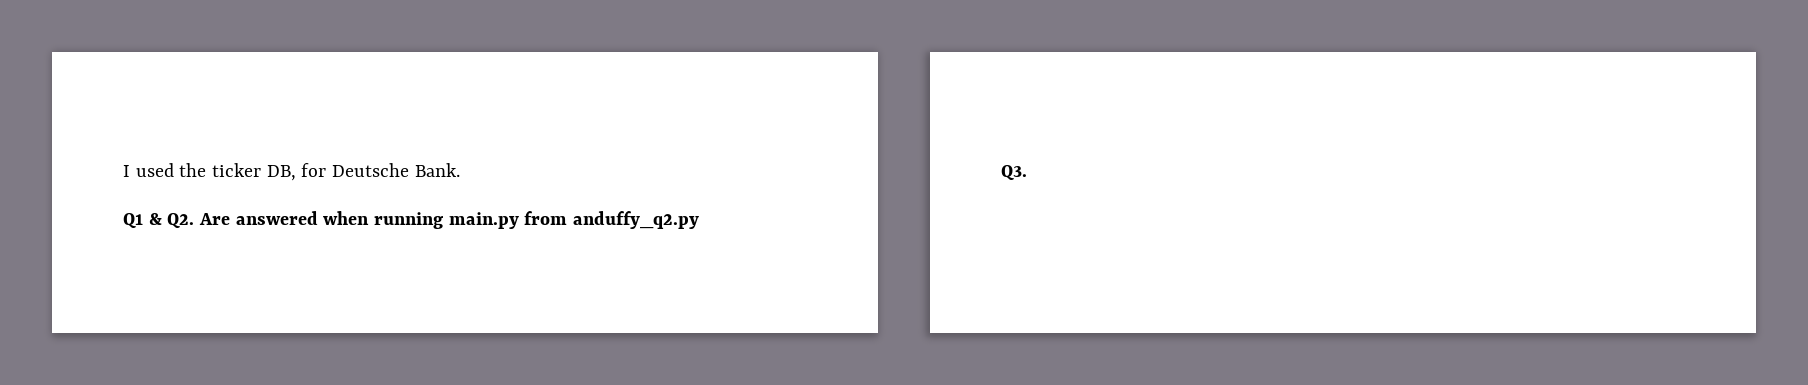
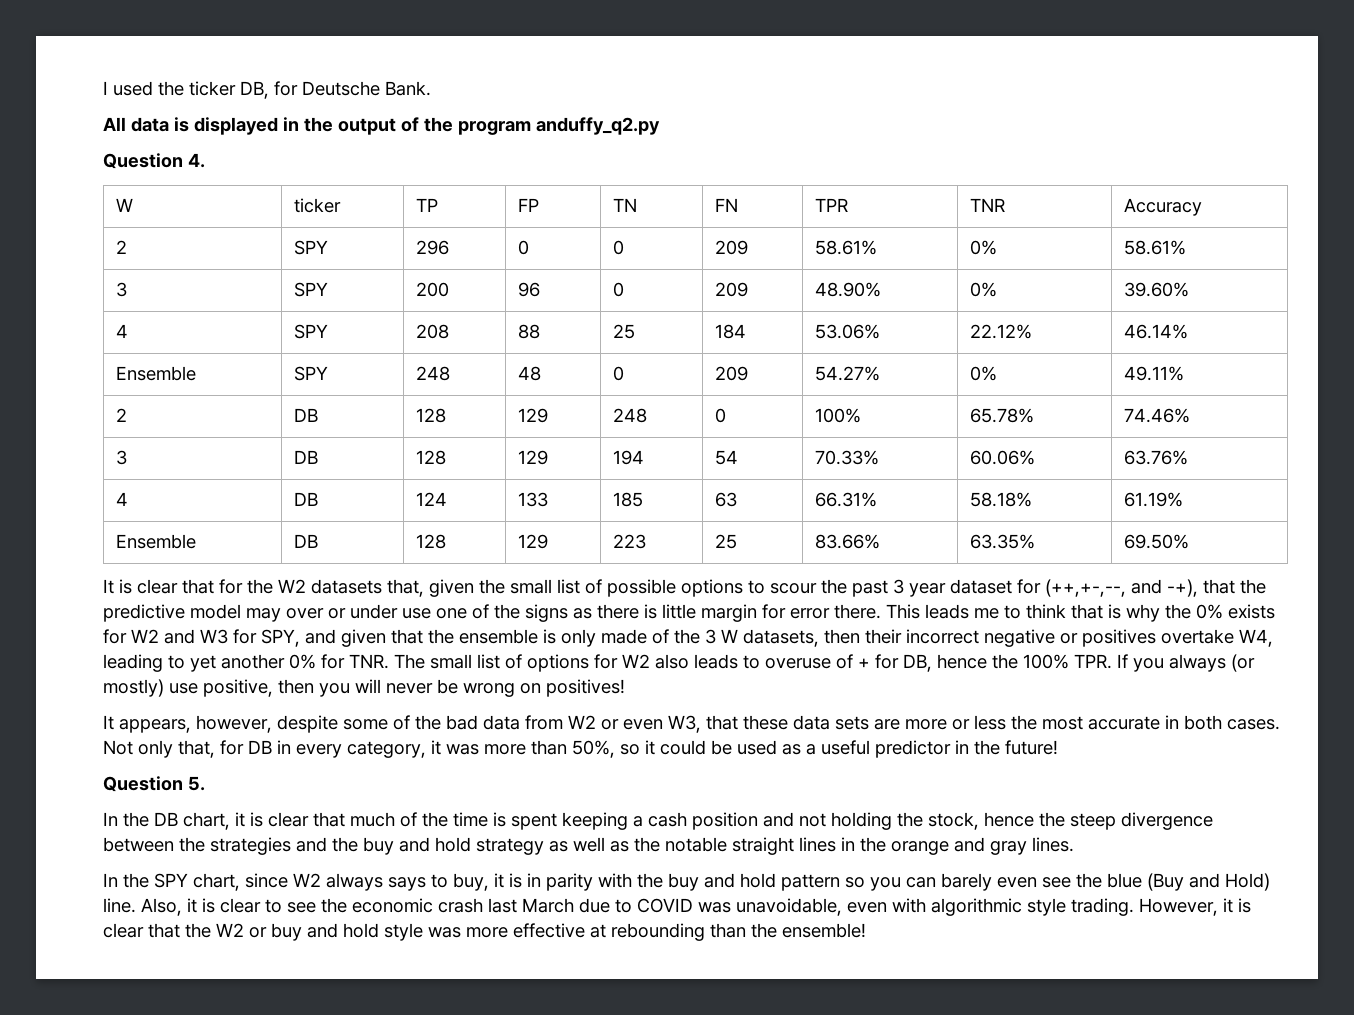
[123,211,700,229] [1001,165,1027,180] Q1 & Q2. Are answered when running main.py from anduffy_q2.py // Q3. -> [103,117,660,135] [103,153,205,169] [115,198,133,212] [293,198,341,213] [415,198,438,212] [517,198,539,212] [612,198,637,212] [714,198,738,212] [814,198,848,212] [969,198,1005,212] [1123,198,1202,216] [115,240,127,254] [293,240,328,255] [415,240,449,255] [517,240,529,255] [612,240,624,255] [714,240,748,255] [814,240,877,255] [969,240,997,255] [1123,240,1186,255] [115,282,127,297] [293,282,328,297] [415,282,449,297] [517,282,540,297] [612,282,624,297] [714,282,748,297] [814,282,881,297] [969,282,997,297] [1123,282,1189,297] [115,324,128,338] [293,324,328,339] [415,324,449,339] [517,324,540,339] [612,324,635,339] [714,324,746,339] [814,324,880,339] [969,324,1032,339] [1123,324,1188,339] [115,366,196,381] [293,366,328,381] [415,366,450,381] [517,366,541,381] [612,366,624,381] [714,366,748,381] [814,366,880,381] [969,366,997,381] [1123,366,1184,381] [115,408,127,422] [293,408,318,422] [415,408,446,423] [517,408,548,423] [612,408,647,423] [714,408,726,423] [814,408,861,423] [969,408,1034,423] [1123,408,1190,423] [115,450,127,465] [293,450,318,464] [415,450,446,465] [517,450,548,465] [612,450,644,465] [714,450,738,465] [814,450,879,465] [969,450,1035,465] [1123,450,1188,465] [115,492,128,506] [293,492,318,506] [415,492,447,506] [517,492,548,507] [612,492,643,507] [714,492,737,507] [814,492,877,507] [969,492,1032,507] [1123,492,1183,507] [115,534,196,549] [293,534,318,548] [415,534,446,549] [517,534,548,549] [612,534,646,549] [714,534,737,549] [814,534,880,549] [969,534,1035,549] [1123,534,1189,549] [103,579,1266,597] [103,604,1275,622] [103,629,1273,647] [103,654,1255,672] [103,679,625,697] [103,715,1280,733] [103,740,1058,758] [103,776,205,792] [103,812,1213,830] [103,837,1074,855] [103,873,1270,891] [103,898,1251,916] [103,923,866,941] All data is displayed in the output of the program anduffy_q2.py // Question 4. // W | ticker | TP | FP | TN | FN | TPR | TNR | Accuracy // 2 | SPY | 296 | 0 | 0 | 209 | 58.61% | 0% | 58.61% // 3 | SPY | 200 | 96 | 0 | 209 | 48.90% | 0% | 39.60% // 4 | SPY | 208 | 88 | 25 | 184 | 53.06% | 22.12% | 46.14% // Ensemble | SPY | 248 | 48 | 0 | 209 | 54.27% | 0% | 49.11% // 2 | DB | 128 | 129 | 248 | 0 | 100% | 65.78% | 74.46% // 3 | DB | 128 | 129 | 194 | 54 | 70.33% | 60.06% | 63.76% // 4 | DB | 124 | 133 | 185 | 63 | 66.31% | 58.18% | 61.19% // Ensemble | DB | 128 | 129 | 223 | 25 | 83.66% | 63.35% | 69.50% // It is clear that for the W2 datasets that, given the small list of possible options to scour the past 3 year dataset for (++,+-,--, and -+), that the predictive model may over or under use one of the signs as there is little margin for error there. This leads me to think that is why the 0% exists for W2 and W3 for SPY, and given that the ensemble is only made of the 3 W datasets, then their incorrect negative or positives overtake W4, leading to yet another 0% for TNR. The small list of options for W2 also leads to overuse of + for DB, hence the 100% TPR. If you always (or mostly) use positive, then you will never be wrong on positives! // It appears, however, despite some of the bad data from W2 or even W3, that these data sets are more or less the most accurate in both cases. Not only that, for DB in every category, it was more than 50%, so it could be used as a useful predictor in the future! // Question 5. // In the DB chart, it is clear that much of the time is spent keeping a cash position and not holding the stock, hence the steep divergence between the strategies and the buy and hold strategy as well as the notable straight lines in the orange and gray lines. // In the SPY chart, since W2 always says to buy, it is in parity with the buy and hold pattern so you can barely even see the blue (Buy and Hold) line. Also, it is clear to see the economic crash last March due to COVID was unavoidable, even with algorithmic style trading. However, it is clear that the W2 or buy and hold style was more effective at rebounding than the ensemble!

